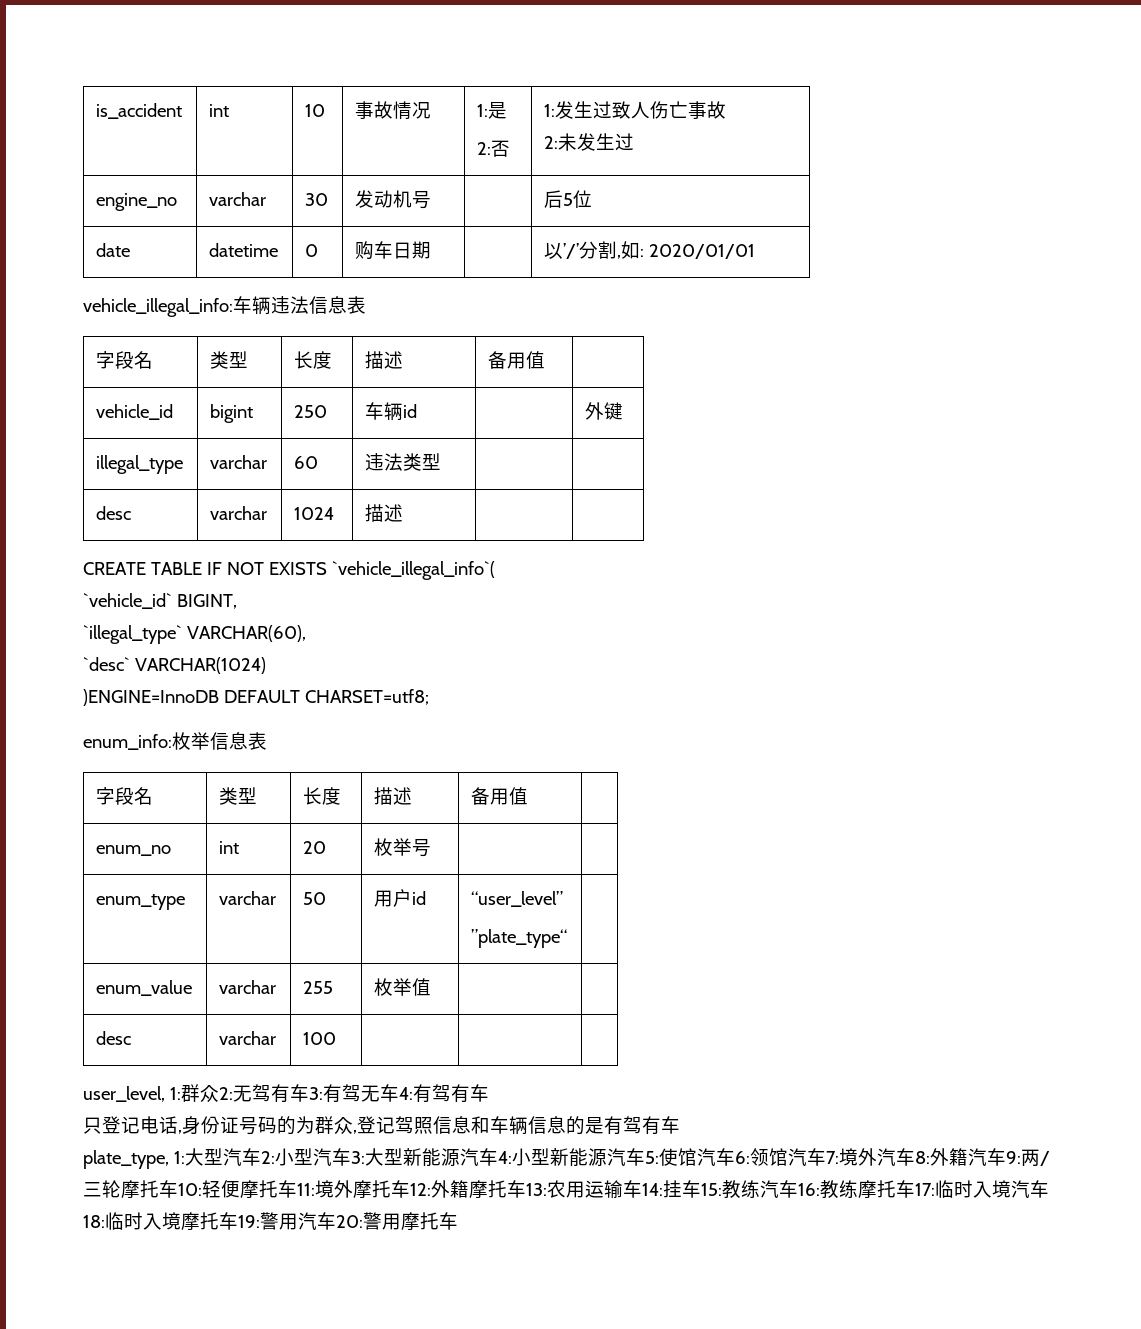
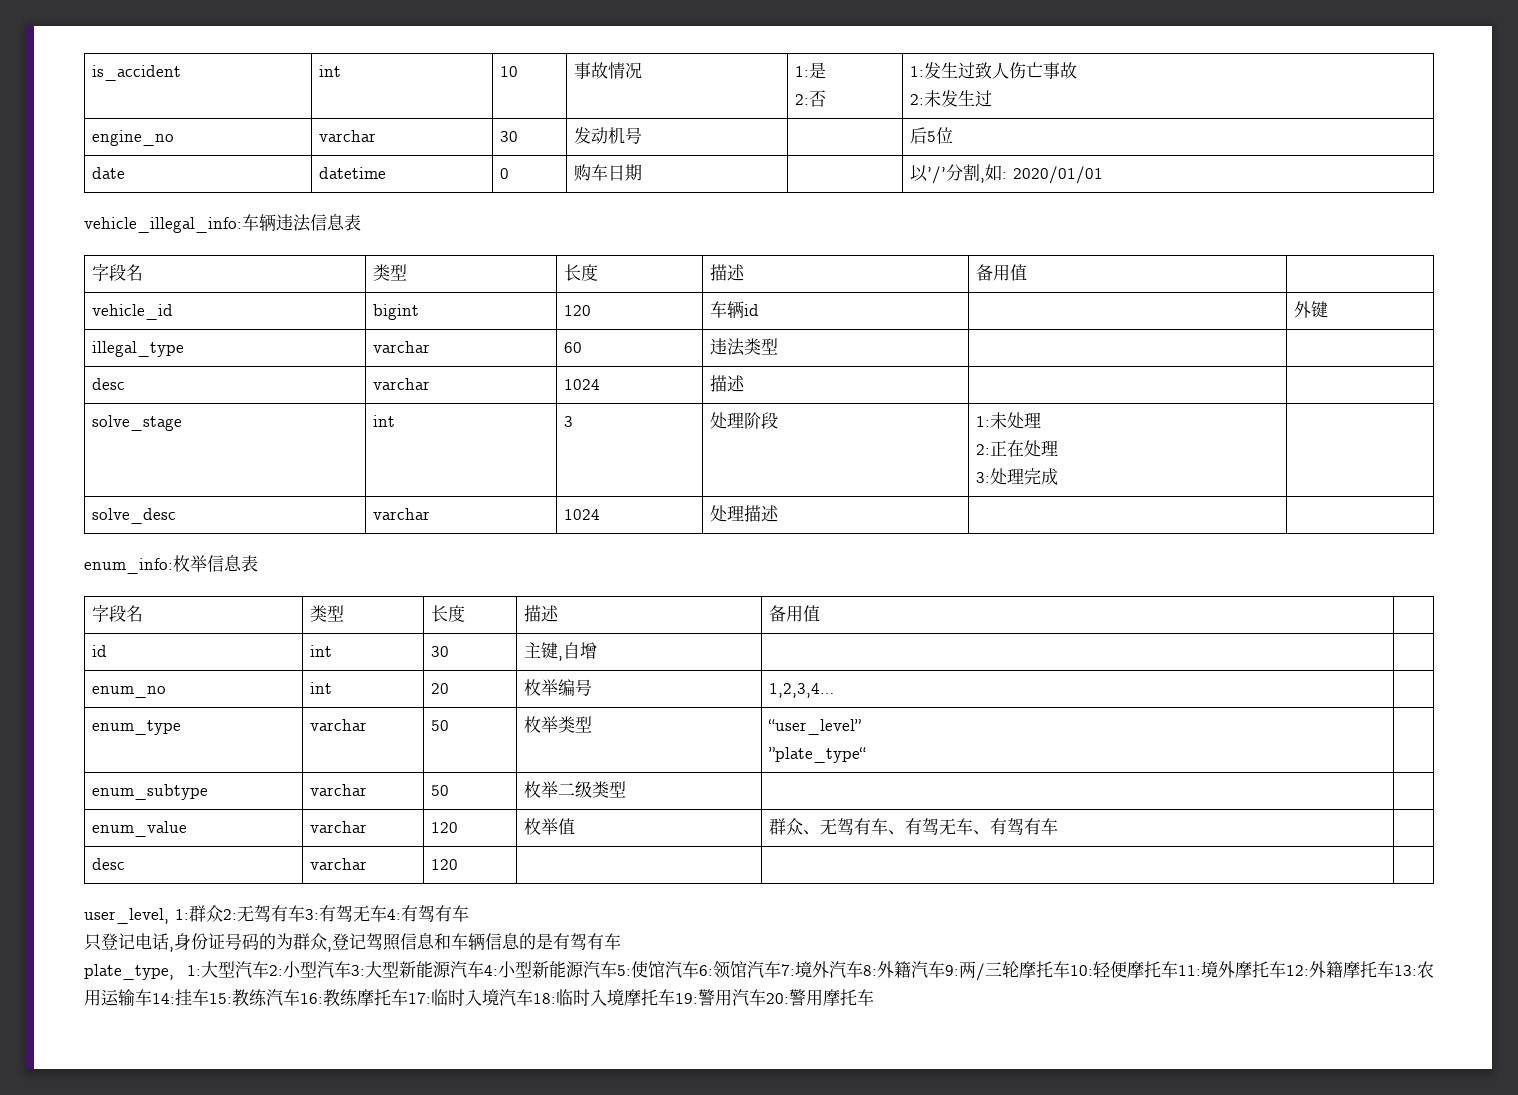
[294,405,328,418] 250 -> [563,305,591,316] 120
[83,561,495,580] [83,593,237,609] [83,625,306,644] [83,657,266,674] [83,689,429,706] // CREATE TABLE IF NOT EXISTS `vehicle_illegal_info`( // `vehicle_id` BIGINT, // `illegal_type` VARCHAR(60), // `desc` VARCHAR(1024) // )ENGINE=InnoDB DEFAULT CHARSET=utf8; -> [91,415,182,431] [372,415,395,427] [563,416,573,427] [709,412,778,429] [975,412,1041,429] [975,440,1058,457] [975,468,1058,485] [91,508,176,524] [372,508,430,520] [563,509,600,520] [709,505,779,522] // solve_stage | int | 3 | 处理阶段 | 1:未处理 // 2:正在处理 // 3:处理完成 | // solve_desc | varchar | 1024 | 处理描述 | |
(529, 796) none -> [91,645,107,657] [309,645,332,657] [430,646,449,657] [523,642,597,661] // id | int | 30 | 主键,自增 | |
[412,839,432,857] 号 | -> [557,679,592,696] [768,683,834,698] 编号 | 1,2,3,4…
[374,889,427,907] 用户id -> [523,716,592,733] 枚举类型
(568, 938) none -> [91,784,208,800] [309,784,367,796] [430,785,449,796] [523,781,626,798] // enum_subtype | varchar | 50 | 枚举二级类型 | |
[303,981,334,994] 255 -> [430,822,458,833] 120
[96,1031,132,1045] [219,1031,277,1045] [303,1032,337,1045] | // desc | varchar | 100 -> [768,818,1058,835] [91,858,125,870] [309,858,367,870] [430,859,458,870] 群众、无驾有车、有驾无车、有驾有车 | // desc | varchar | 120

